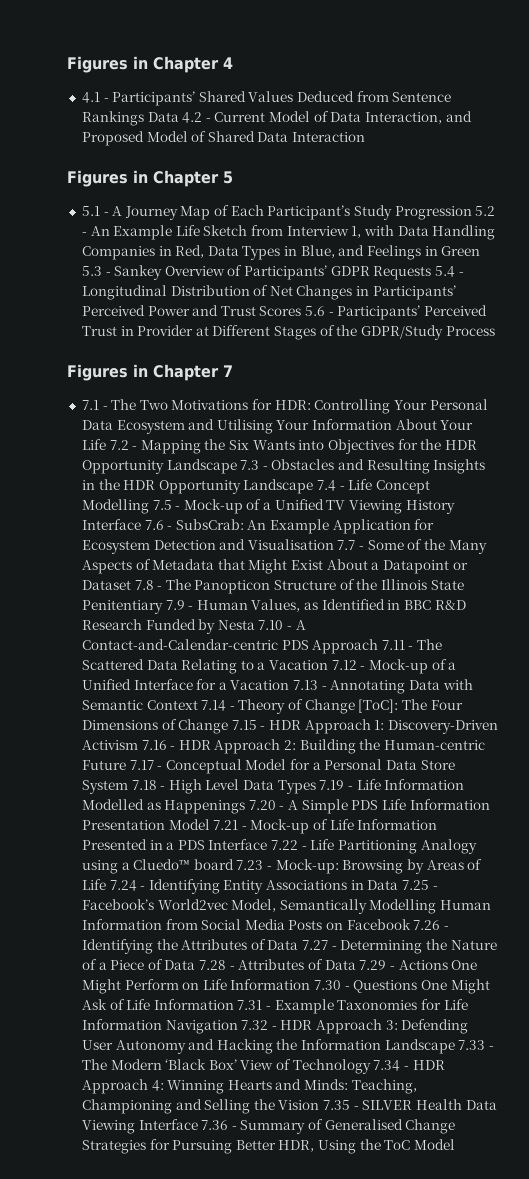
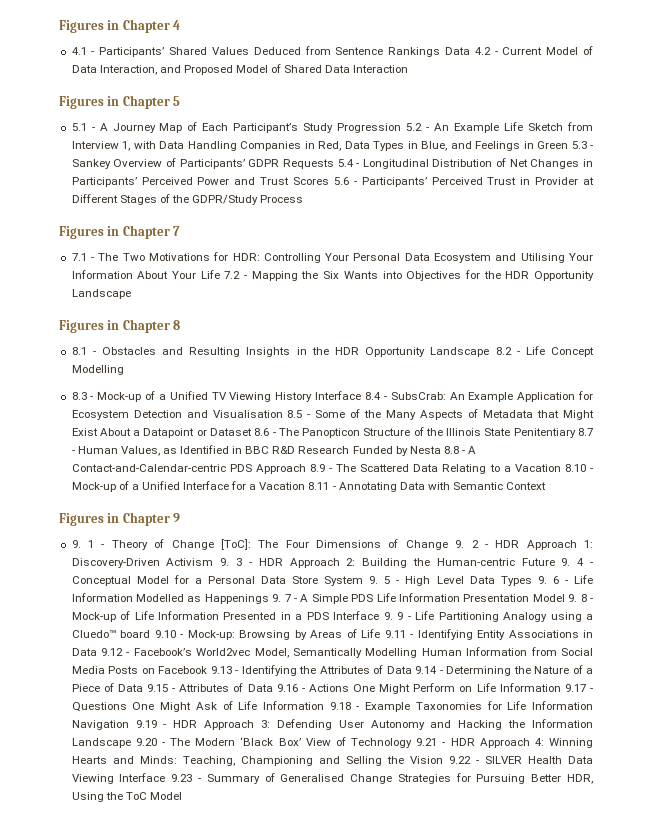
[240,460,260,470] 7.3 -> [59,319,181,333] [71,347,87,355] // Figures in Chapter 8 // 8.1
[317,480,337,491] 7.4 -> [495,347,512,355] 8.2
[152,500,172,510] 7.5 -> [71,392,87,400] // 8.3
[144,520,164,530] 7.6 -> [364,392,381,400] 8.4
[337,540,356,550] 7.7 -> [287,410,303,418] 8.5
[134,580,154,590] 7.8 -> [254,428,270,436] 8.6
[165,600,185,610] 7.9 -> [578,428,594,436] 8.7
[258,620,284,630] 7.10 -> [443,446,459,454] 8.8
[381,640,405,650] 7.11 -> [309,464,325,472] 8.9
[331,660,357,670] 7.12 -> [564,464,586,472] 8.10
[293,680,319,690] 7.13 -> [308,482,330,490] 8.11
[201,700,227,711] 7.14 -> [59,512,181,526] [71,540,95,548] // Figures in Chapter 9 // 9. 1
[231,720,257,730] 7.15 -> [455,540,479,548] 9. 2
[141,740,167,750] 7.16 -> [220,558,243,566] 9. 3
[129,760,154,770] 7.17 -> [561,558,585,566] 9. 4
[131,780,157,790] 7.18 -> [369,576,391,584] 9. 5
[319,780,345,790] 7.19 -> [537,576,559,584] 9. 6
[248,800,276,810] 7.20 -> [272,594,291,602] 9. 7
[213,820,239,830] 7.21 -> [568,594,587,602] 9. 8
[271,840,299,850] 7.22 -> [383,612,404,620] 9. 9
[236,860,264,870] 7.23 -> [154,630,176,638] 9.10
[109,880,137,891] 7.24 -> [384,630,406,638] 9.11
[402,880,430,890] 7.25 -> [101,648,124,656] 9.12
[413,920,441,930] 7.26 -> [210,666,232,674] 9.13
[302,940,329,950] 7.27 -> [415,666,438,674] 9.14
[199,960,227,970] 7.28 -> [147,684,169,692] 9.15
[359,960,387,970] 7.29 -> [276,684,298,692] 9.16
[314,980,342,990] 7.30 -> [564,684,586,692] 9.17
[237,1000,263,1010] 7.31 -> [329,702,351,710] 9.18
[241,1020,269,1030] 7.32 -> [135,720,157,728] 9.19
[458,1040,486,1050] 7.33 -> [135,738,157,746] 9.20
[373,1060,401,1071] 7.34 -> [416,738,438,746] 9.21
[323,1100,351,1110] 7.35 -> [448,756,471,764] 9.22
[201,1120,229,1130] 7.36 -> [171,774,193,782] 9.23

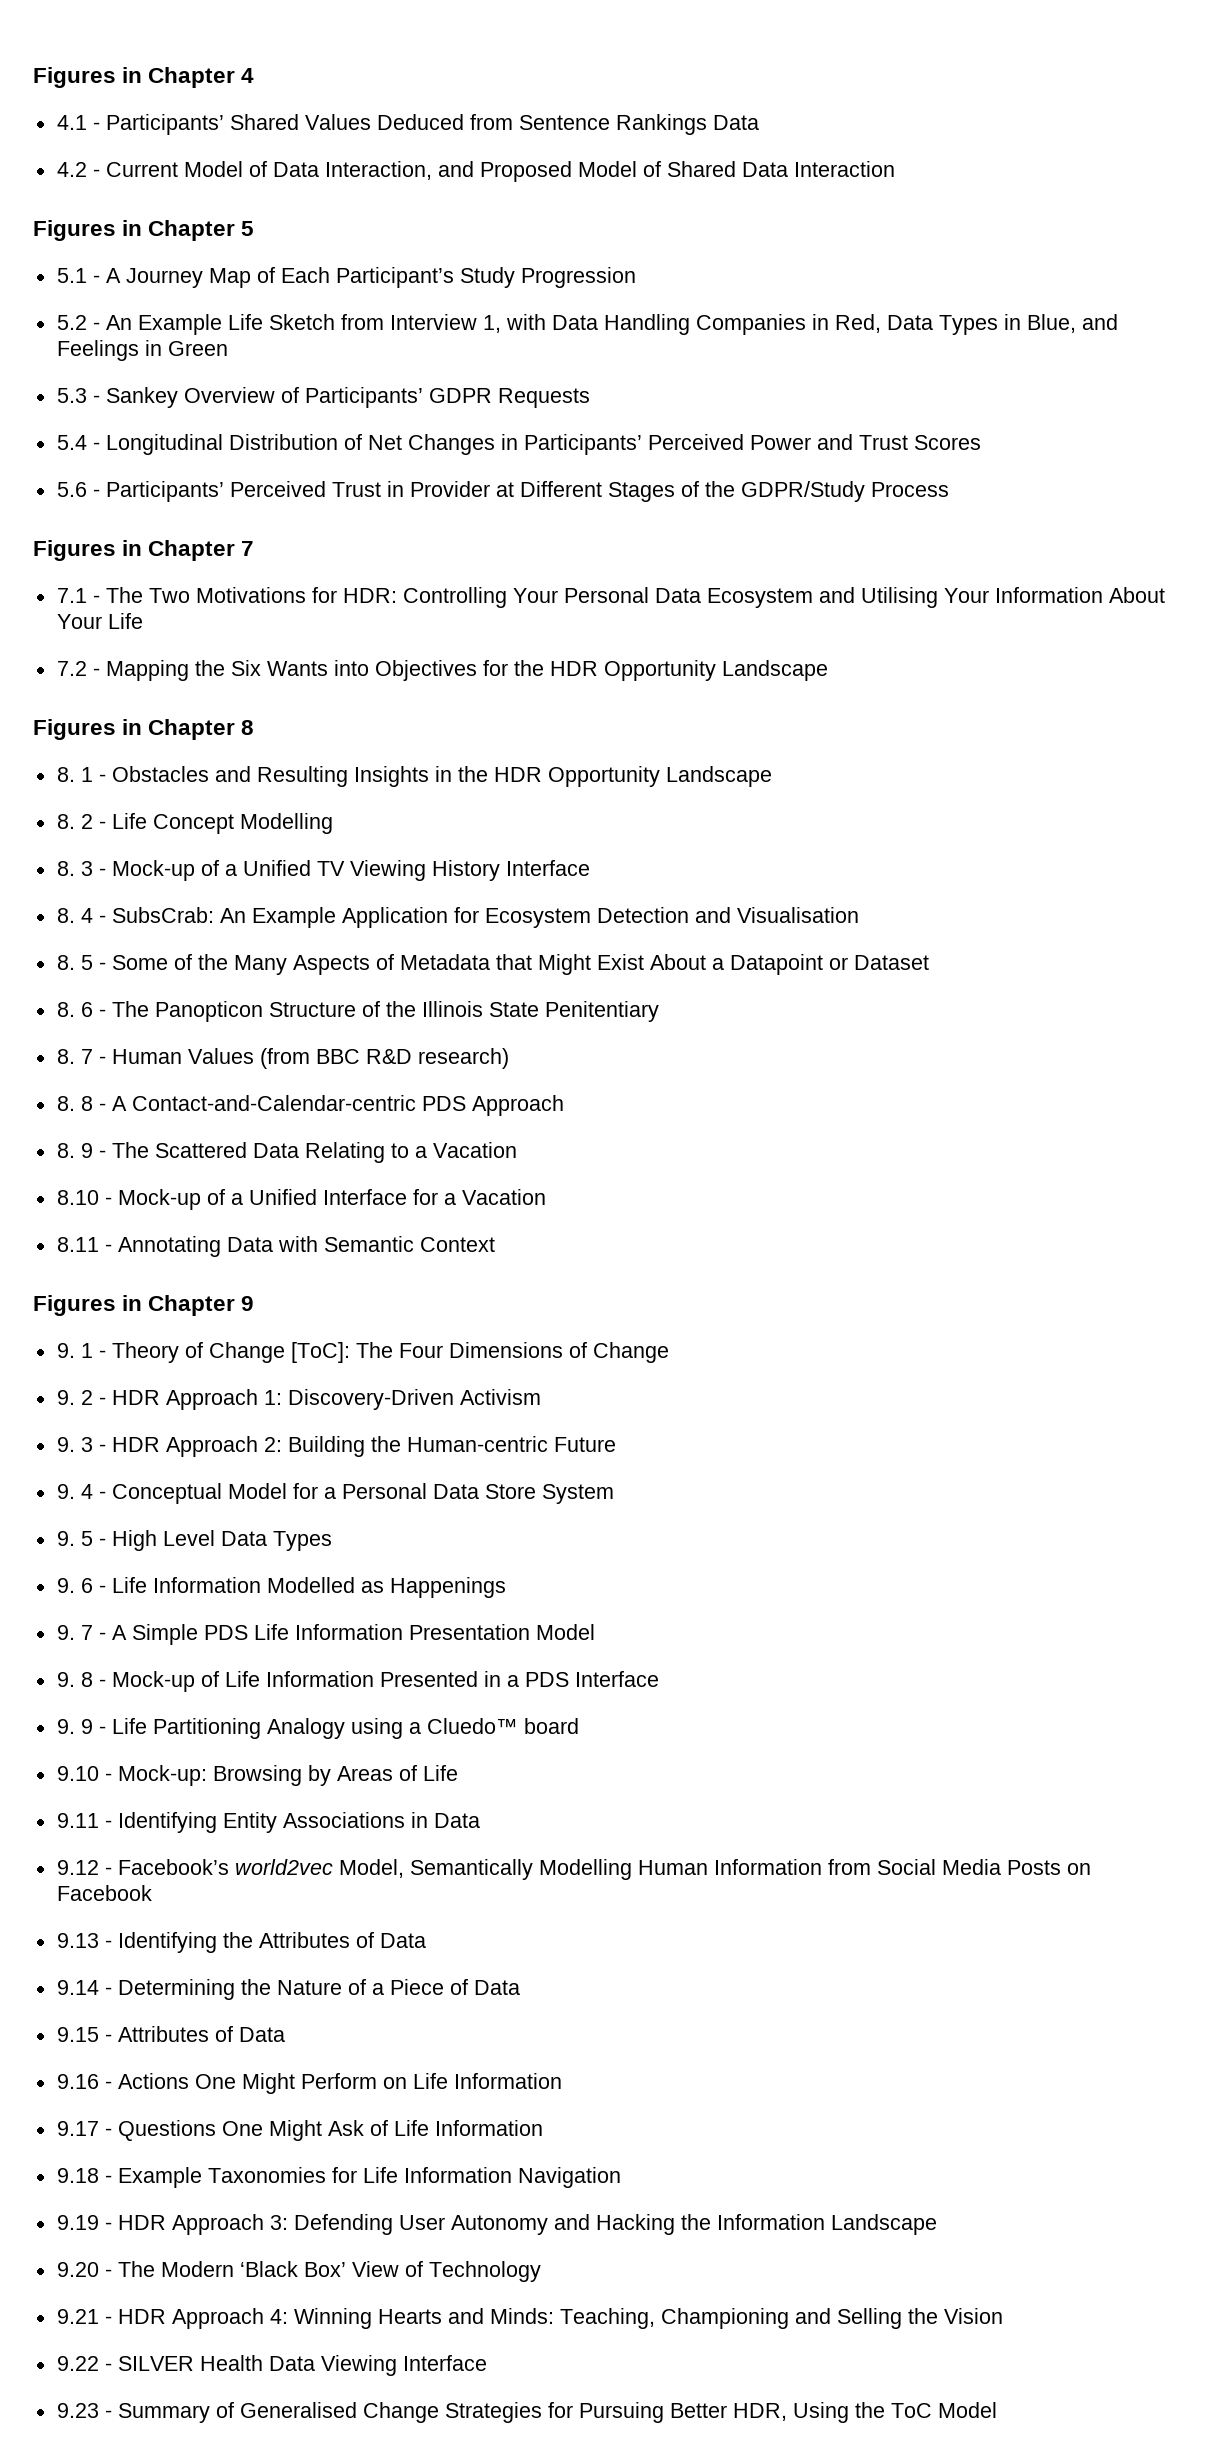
(470, 51) none -> (759, 122) //
(402, 128) none -> (636, 277) //
(569, 145) none -> (228, 348) //
(334, 164) none -> (590, 398) //
(330, 181) none -> (981, 442) //
(220, 274) none -> (143, 621) //
[71,347,87,355] 8.1 -> [56,767,93,782] 8. 1
[495,347,512,355] 8.2 -> [56,814,93,829] // 8. 2
[71,392,87,400] 8.3 -> [56,861,93,876] 8. 3
[364,392,381,400] 8.4 -> [56,908,93,923] // 8. 4
[287,410,303,418] 8.5 -> [56,955,93,970] // 8. 5
[254,428,270,436] 8.6 -> [56,1002,93,1017] // 8. 6
[578,428,594,436] [71,445,459,456] 8.7 - Human Values, as Identified in BBC R&D Research Funded by Nesta 8.8 -> [56,1048,509,1069] [56,1096,93,1111] // 8. 7 - Human Values (from BBC R&D research) // 8. 8
[309,464,325,472] 8.9 -> [56,1143,93,1158] // 8. 9
(561, 468) none -> (517, 1150) //
(306, 486) none -> (546, 1197) //
(448, 545) none -> (669, 1352) //
(214, 562) none -> (541, 1397) //
(555, 562) none -> (616, 1444) //
(364, 581) none -> (614, 1494) //
(532, 581) none -> (332, 1541) //
(269, 599) none -> (506, 1587) //
(565, 598) none -> (595, 1632) //
(380, 615) none -> (659, 1679) //
(151, 634) none -> (579, 1726) //
(381, 633) none -> (458, 1773) //
(97, 652) none -> (480, 1820) //
[196,648,251,656] World2vec -> [234,1859,333,1875] world2vec
(208, 670) none -> (152, 1893) //
(412, 670) none -> (426, 1940) //
(143, 688) none -> (520, 1987) //
(273, 688) none -> (285, 2034) //
(561, 687) none -> (562, 2081) //
(324, 705) none -> (543, 2128) //
(129, 725) none -> (621, 2177) //
(131, 743) none -> (937, 2224) //
(413, 743) none -> (541, 2271) //
(443, 760) none -> (1003, 2316) //
(166, 777) none -> (487, 2363) //

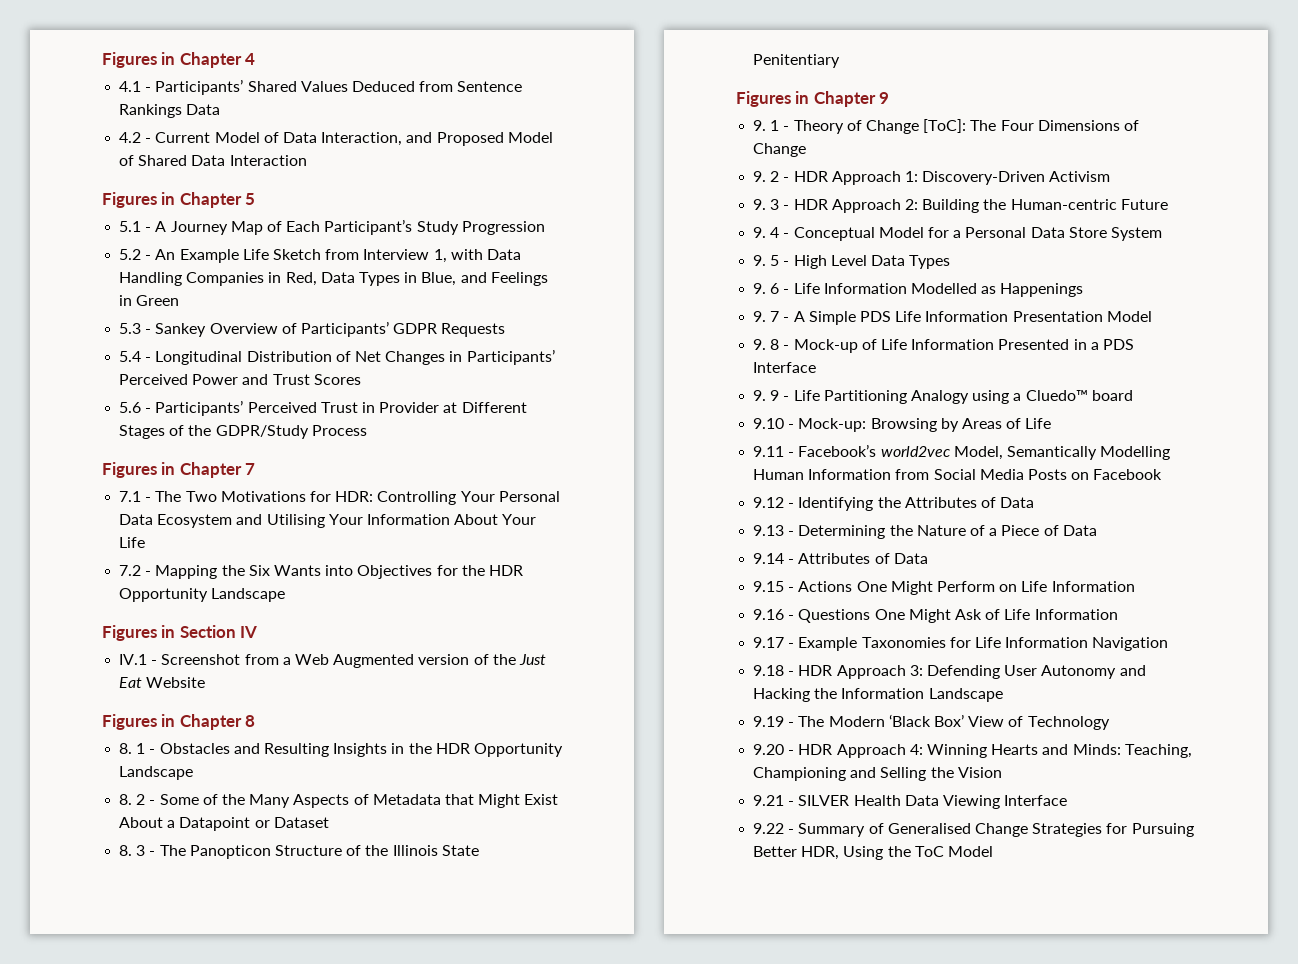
(828, 670) none -> [102,625,258,641] [119,654,546,668] [119,677,206,688] // Figures in Section IV // IV.1 - Screenshot from a Web Augmented version of the Just Eat Website
[111,813,333,834] [56,860,590,881] [56,907,859,928] [56,955,106,970] Life Concept Modelling // 8. 3 - Mock-up of a Unified TV Viewing History Interface // 8. 4 - SubsCrab: An Example Application for Ecosystem Detection and Visualisation // 8. 5 - -> (156, 802) none
[80,1002,93,1017] 6 -> [136,845,146,856] 3
[56,1048,509,1069] [56,1095,564,1116] [56,1142,517,1163] [56,1189,546,1210] [56,1236,495,1257] // 8. 7 - Human Values (from BBC R&D research) // 8. 8 - A Contact-and-Calendar-centric PDS Approach // 8. 9 - The Scattered Data Relating to a Vacation // 8.10 - Mock-up of a Unified Interface for a Vacation // 8.11 - Annotating Data with Semantic Context -> (841, 61) none
[117,1812,480,1833] [56,1860,112,1875] Identifying Entity Associations in Data // 9.12 - -> (795, 454) none
[56,1933,99,1948] 9.13 -> [753,497,785,508] 9.12
[56,1980,99,1995] 9.14 -> [753,525,785,536] 9.13
[56,2027,99,2042] 9.15 -> [753,553,785,564] 9.14
[56,2074,99,2089] 9.16 -> [753,581,785,592] 9.15
[56,2121,99,2136] 9.17 -> [753,609,785,620] 9.16
[56,2168,99,2183] 9.18 -> [753,637,785,648] 9.17
[56,2215,99,2230] 9.19 -> [753,665,785,676] 9.18
[56,2262,99,2277] 9.20 -> [753,716,785,727] 9.19
[56,2309,99,2324] 9.21 -> [753,744,785,755] 9.20
[56,2356,99,2371] 9.22 -> [753,795,785,806] 9.21
[56,2403,99,2418] 9.23 -> [753,823,785,834] 9.22

